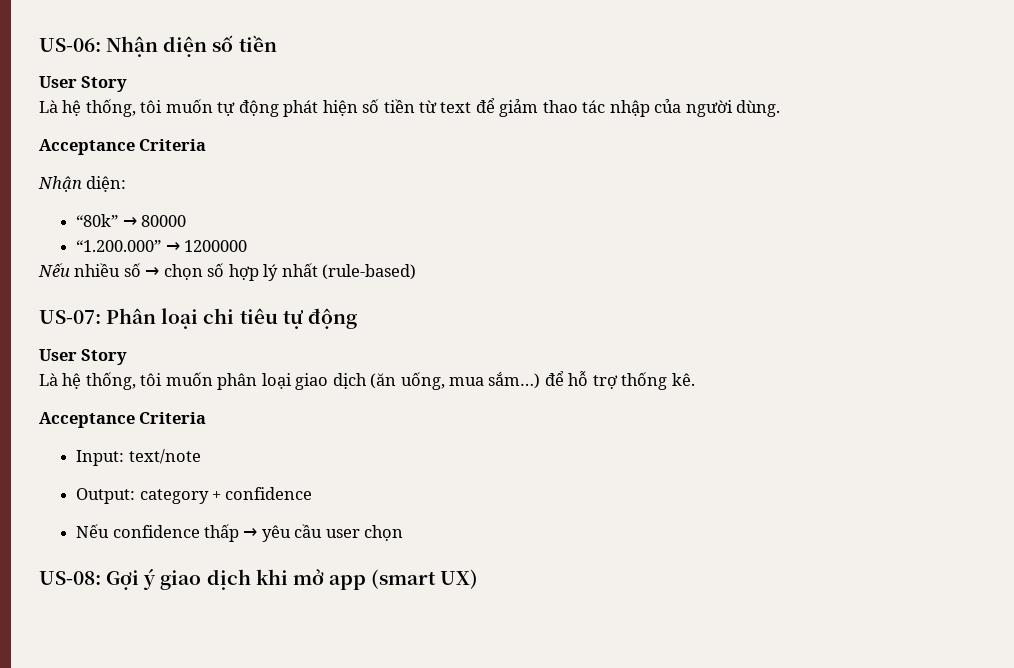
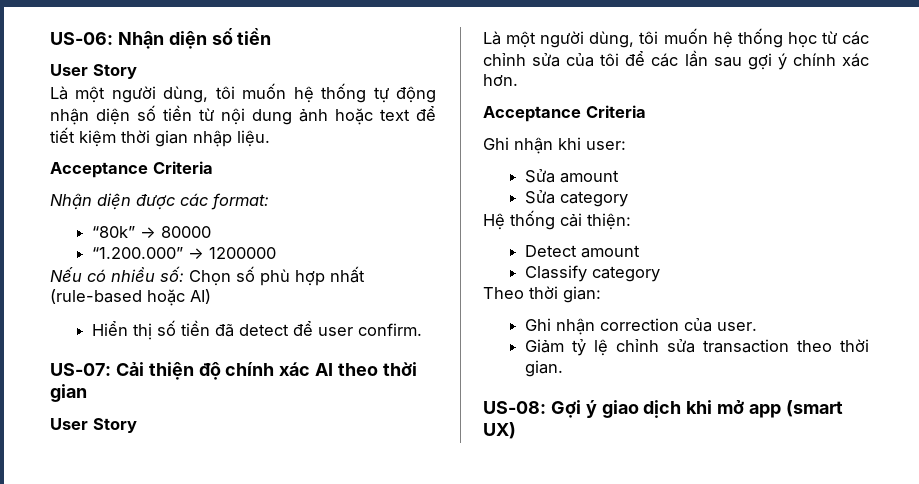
[62,98,781,117] hệ thống, tôi muốn tự động phát hiện số tiền từ text để giảm thao tác nhập của người dùng. -> [75,83,437,103] [50,105,436,125] [50,127,270,147] một người dùng, tôi muốn hệ thống tự động nhận diện số tiền từ nội dung ảnh hoặc text để tiết kiệm thời gian nhập liệu.
[86,176,127,192] diện: -> [97,193,269,210] diện được các format:
[74,263,417,281] [39,308,357,329] [39,349,128,365] [39,371,695,390] [39,412,207,428] [76,449,201,466] [76,487,313,504] [76,524,404,542] nhiều số → chọn số hợp lý nhất (rule-based) // US-07: Phân loại chi tiêu tự động // User Story // Là hệ thống, tôi muốn phân loại giao dịch (ăn uống, mua sắm…) để hỗ trợ thống kê. // Acceptance Criteria // Input: text/note // Output: category + confidence // Nếu confidence thấp → yêu cầu user chọn -> [87,266,365,286] [50,289,211,306] [92,320,423,340] [50,362,417,380] [50,384,87,402] [50,418,137,433] [483,28,869,48] [483,50,869,70] [483,74,518,86] [483,105,646,122] [483,137,626,154] [525,169,620,183] [525,190,629,207] [483,210,631,230] [525,245,641,258] [525,265,661,282] [483,286,601,303] [525,318,758,335] [525,339,869,356] [525,360,564,377] có nhiều số: Chọn số phù hợp nhất (rule-based hoặc AI) // Hiển thị số tiền đã detect để user confirm. // US-07: Cải thiện độ chính xác AI theo thời gian // User Story // Là một người dùng, tôi muốn hệ thống học từ các chỉnh sửa của tôi để các lần sau gợi ý chính xác hơn. // Acceptance Criteria // Ghi nhận khi user: // Sửa amount // Sửa category // Hệ thống cải thiện: // Detect amount // Classify category // Theo thời gian: // Ghi nhận correction của user. // Giảm tỷ lệ chỉnh sửa transaction theo thời gian.

